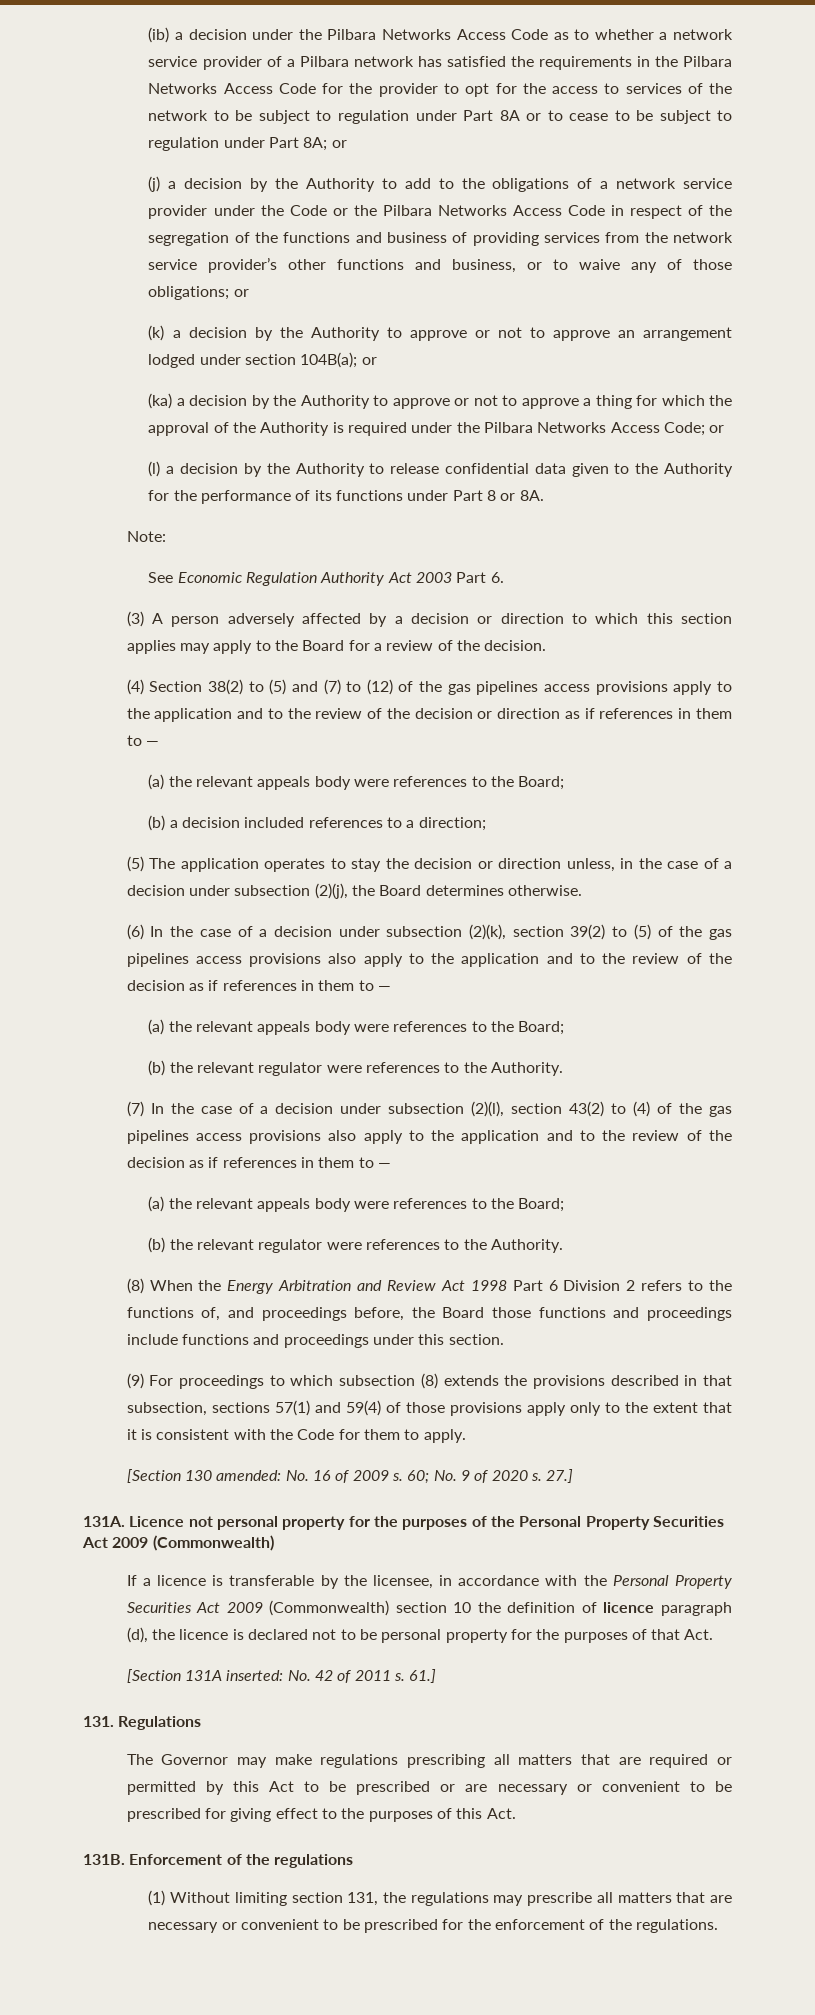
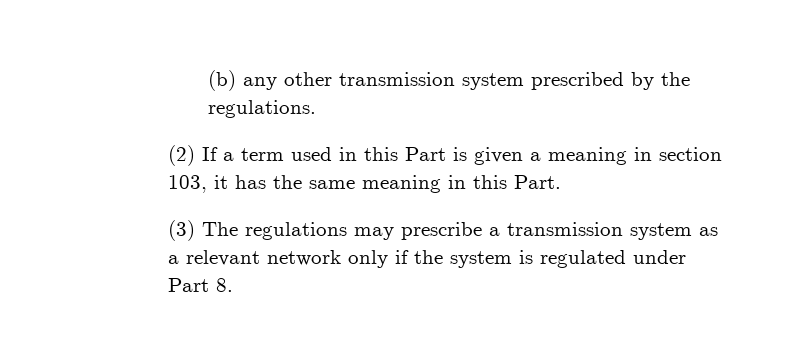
[148,27,733,43] [148,56,733,70] [148,83,732,97] [148,110,733,124] [148,137,347,151] [148,176,732,192] [148,205,732,219] [148,232,733,246] [148,257,733,273] [148,286,249,300] [148,325,732,341] [148,352,377,368] [148,393,733,409] [148,422,725,436] [148,461,734,477] [148,490,544,504] [126,531,166,542] [148,572,504,586] [126,611,732,627] [126,640,547,654] [126,679,732,695] [126,708,732,722] [126,735,159,746] [148,774,565,790] [148,815,486,831] [126,856,733,872] [126,883,582,899] [126,924,732,940] [126,953,732,967] [126,980,391,991] [148,1019,565,1035] [148,1060,564,1076] [126,1101,732,1117] [126,1130,732,1144] [126,1157,391,1168] [148,1196,565,1212] [148,1237,564,1253] [126,1278,733,1294] [126,1307,732,1321] [126,1334,504,1348] [126,1373,732,1389] [126,1400,733,1416] [126,1429,466,1443] [126,1469,574,1484] [83,1516,724,1530] [82,1535,274,1551] [126,1575,732,1589] [126,1600,733,1616] [126,1627,714,1643] [126,1669,437,1683] [83,1716,202,1730] [126,1754,732,1768] [126,1781,732,1795] [126,1808,516,1822] [83,1854,354,1868] [148,1890,732,1906] [148,1919,719,1933] (ib) a decision under the Pilbara Networks Access Code as to whether a network service provider of a Pilbara network has satisfied the requirements in the Pilbara Networks Access Code for the provider to opt for the access to services of the network to be subject to regulation under Part 8A or to cease to be subject to regulation under Part 8A; or // (j) a decision by the Authority to add to the obligations of a network service provider under the Code or the Pilbara Networks Access Code in respect of the segregation of the functions and business of providing services from the network service provider’s other functions and business, or to waive any of those obligations; or // (k) a decision by the Authority to approve or not to approve an arrangement lodged under section 104B(a); or // (ka) a decision by the Authority to approve or not to approve a thing for which the approval of the Authority is required under the Pilbara Networks Access Code; or // (l) a decision by the Authority to release confidential data given to the Authority for the performance of its functions under Part 8 or 8A. // Note: // See Economic Regulation Authority Act 2003 Part 6. // (3) A person adversely affected by a decision or direction to which this section applies may apply to the Board for a review of the decision. // (4) Section 38(2) to (5) and (7) to (12) of the gas pipelines access provisions apply to the application and to the review of the decision or direction as if references in them to — // (a) the relevant appeals body were references to the Board; // (b) a decision included references to a direction; // (5) The application operates to stay the decision or direction unless, in the case of a decision under subsection (2)(j), the Board determines otherwise. // (6) In the case of a decision under subsection (2)(k), section 39(2) to (5) of the gas pipelines access provisions also apply to the application and to the review of the decision as if references in them to — // (a) the relevant appeals body were references to the Board; // (b) the relevant regulator were references to the Authority. // (7) In the case of a decision under subsection (2)(l), section 43(2) to (4) of the gas pipelines access provisions also apply to the application and to the review of the decision as if references in them to — // (a) the relevant appeals body were references to the Board; // (b) the relevant regulator were references to the Authority. // (8) When the Energy Arbitration and Review Act 1998 Part 6 Division 2 refers to the functions of, and proceedings before, the Board those functions and proceedings include functions and proceedings under this section. // (9) For proceedings to which subsection (8) extends the provisions described in that subsection, sections 57(1) and 59(4) of those provisions apply only to the extent that it is consistent with the Code for them to apply. // [Section 130 amended: No. 16 of 2009 s. 60; No. 9 of 2020 s. 27.] // 131A. Licence not personal property for the purposes of the Personal Property Securities Act 2009 (Commonwealth) // If a licence is transferable by the licensee, in accordance with the Personal Property Securities Act 2009 (Commonwealth) section 10 the definition of licence paragraph (d), the licence is declared not to be personal property for the purposes of that Act. // [Section 131A inserted: No. 42 of 2011 s. 61.] // 131. Regulations // The Governor may make regulations prescribing all matters that are required or permitted by this Act to be prescribed or are necessary or convenient to be prescribed for giving effect to the purposes of this Act. // 131B. Enforcement of the regulations // (1) Without limiting section 131, the regulations may prescribe all matters that are necessary or convenient to be prescribed for the enforcement of the regulations. -> [207,70,690,91] [207,100,316,118] [167,145,722,166] [167,175,561,193] [167,220,718,241] [167,250,686,268] [167,278,233,292] (b) any other transmission system prescribed by the regulations. // (2) If a term used in this Part is given a meaning in section 103, it has the same meaning in this Part. // (3) The regulations may prescribe a transmission system as a relevant network only if the system is regulated under Part 8.

